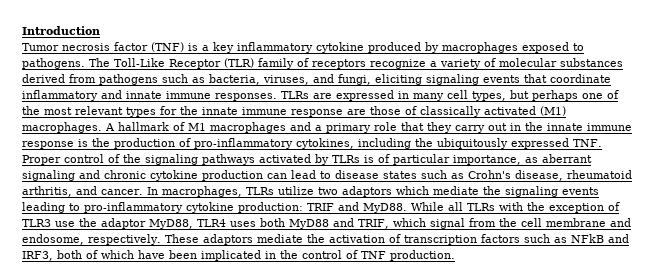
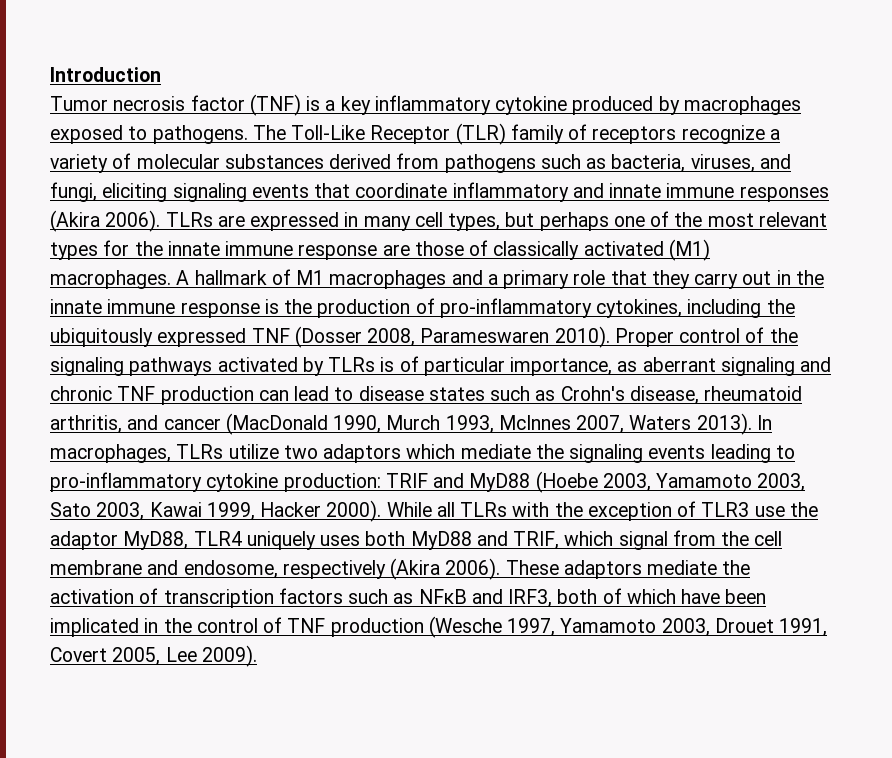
[215,93,277,101] responses. -> [739,186,829,202] [50,210,161,232] responses (Akira 2006).
[573,139,602,147] TNF. -> [251,326,610,348] TNF (Dosser 2008, Parameswaren 2010).
[150,170,198,181] cytokine -> [117,386,156,401] TNF
[101,189,143,195] cancer. -> [163,413,752,435] cancer (MacDonald 1990, Murch 1993, McInnes 2007, Waters 2013).
[363,203,407,213] MyD88. -> [469,471,806,493] [50,500,382,522] MyD88 (Hoebe 2003, Yamamoto 2003, Sato 2003, Kawai 1999, Hacker 2000).
(226, 223) none -> [246,531,316,550] uniquely
[88,234,161,245] respectively. -> [282,558,501,580] respectively (Akira 2006).
[570,234,604,243] NFkB -> [418,589,467,604] NFκB
[390,250,455,261] production. -> [330,616,828,638] [50,645,257,667] production (Wesche 1997, Yamamoto 2003, Drouet 1991, Covert 2005, Lee 2009).

